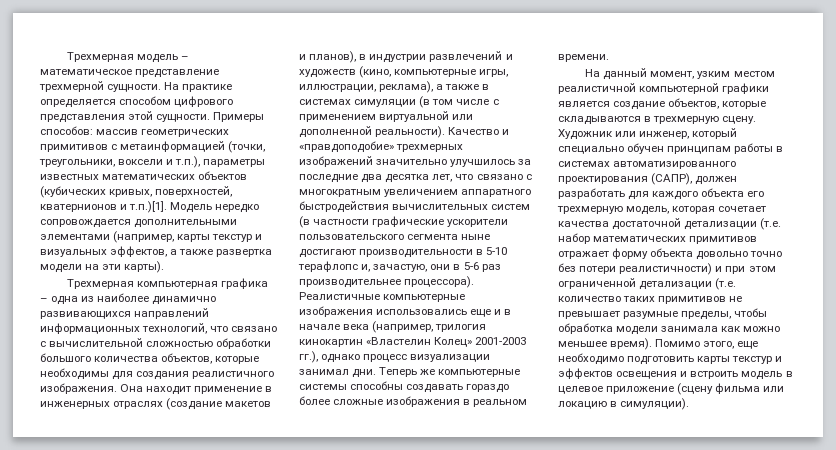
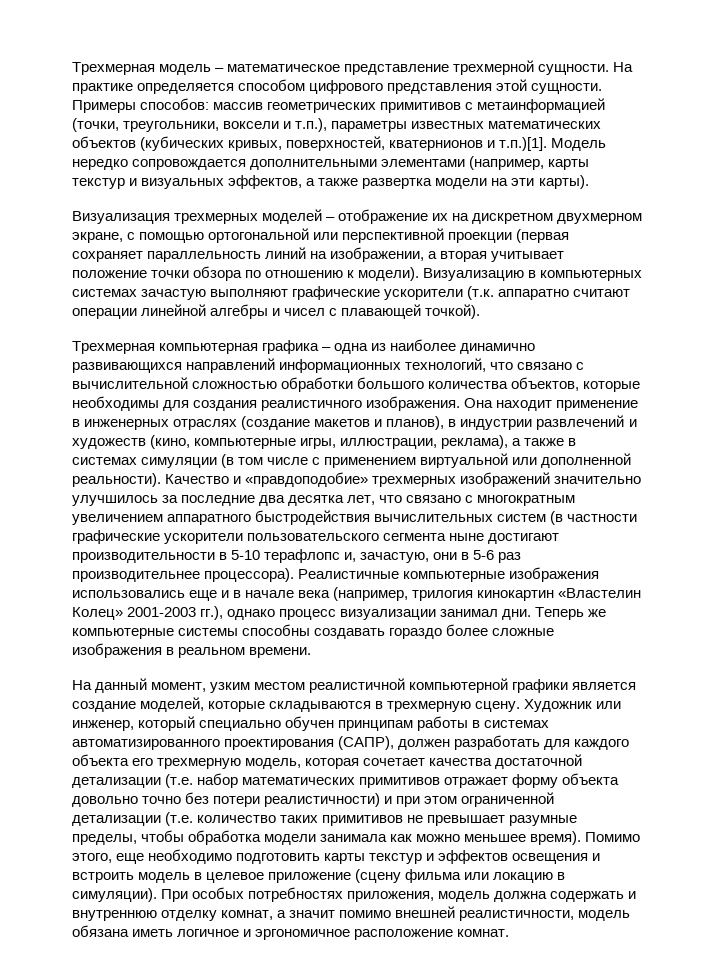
(165, 267) none -> [72,209,643,224] [72,228,570,243] [72,247,565,262] [72,266,643,281] [72,286,631,300] [72,304,481,319] // Визуализация трехмерных моделей – отображение их на дискретном двухмерном экране, с помощью ортогональной или перспективной проекции (первая сохраняет параллельность линий на изображении, а вторая учитывает положение точки обзора по отношению к модели). Визуализацию в компьютерных системах зачастую выполняют графические ускорители (т.к. аппаратно считают операции линейной алгебры и чисел с плавающей точкой).
[668,98,720,109] объектов, -> [140,697,205,712] моделей,
(690, 404) none -> [161,887,637,902] [72,906,631,921] [72,925,510,940] При особых потребностях приложения, модель должна содержать и внутреннюю отделку комнат, а значит помимо внешней реалистичности, модель обязана иметь логичное и эргономичное расположение комнат.

